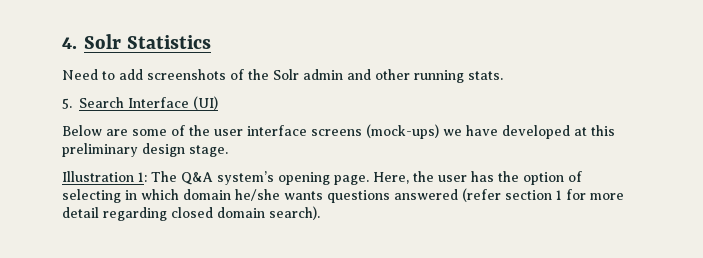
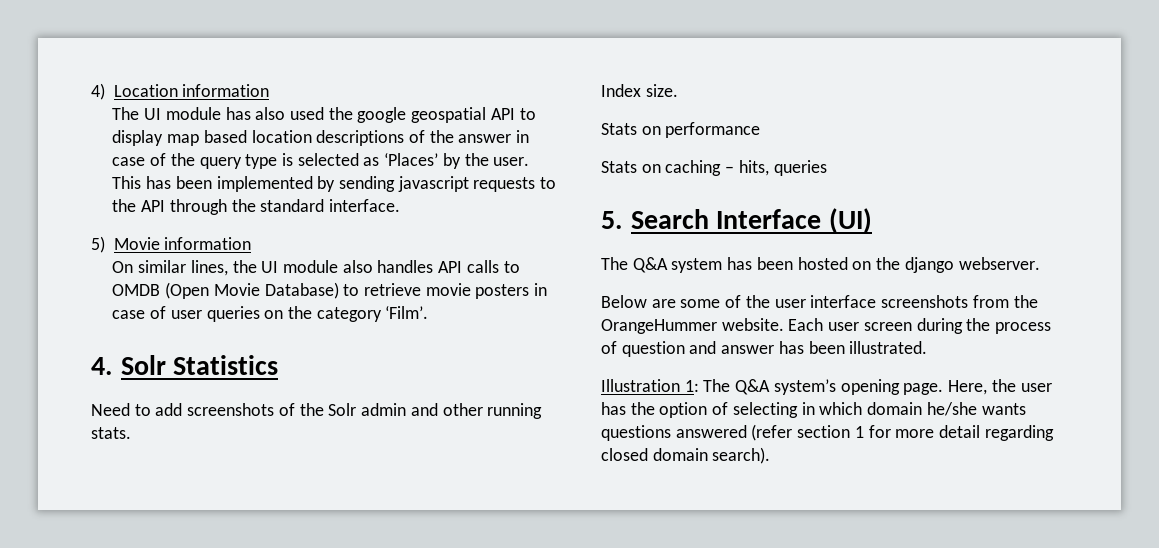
(62, 43) none -> [91,83,270,100] [112,107,536,123] [112,130,530,146] [112,153,530,169] [112,176,557,192] [112,199,401,215] [91,236,252,253] [112,260,520,276] [112,282,548,299] [112,306,429,322] 4) Location information // The UI module has also used the google geospatial API to display map based location descriptions of the answer in case of the query type is selected as ‘Places’ by the user. This has been implemented by sending javascript requests to the API through the standard interface. // 5) Movie information // On similar lines, the UI module also handles API calls to OMDB (Open Movie Database) to retrieve movie posters in case of user queries on the category ‘Film’. //
[62,96,218,110] 5. Search Interface (UI) -> [601,84,678,97] [601,122,761,138] [601,160,827,176] [601,208,872,234] [601,257,1040,273] Index size. // Stats on performance // Stats on caching – hits, queries // 5. Search Interface (UI) // The Q&A system has been hosted on the django webserver.
[311,124,615,139] [62,143,228,157] screens (mock-ups) we have developed at this preliminary design stage. -> [881,295,1038,308] [601,318,1052,334] [601,341,928,357] screenshots from the OrangeHummer website. Each user screen during the process of question and answer has been illustrated.

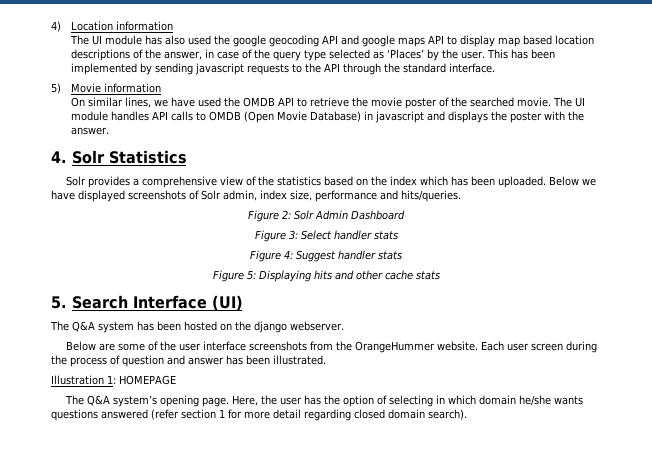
[411,107,487,123] geospatial -> [269,35,426,47] geocoding API and google maps
[458,134,512,143] answer -> [164,51,203,60] answer,
[282,153,294,166] is -> (327, 55) none
[232,260,373,273] the UI module also -> [154,97,586,109] [71,111,109,121] we have used the OMDB API to retrieve the movie poster of the searched movie. The UI module
[343,283,548,299] [112,306,429,322] [91,355,279,375] [91,403,543,419] [91,427,131,439] [601,84,678,97] [601,122,761,138] [601,160,827,176] to retrieve movie posters in case of user queries on the category ‘Film’. // 4. Solr Statistics // Need to add screenshots of the Solr admin and other running stats. // Index size. // Stats on performance // Stats on caching – hits, queries -> [364,111,585,123] [71,127,110,135] [51,150,187,164] [65,176,596,188] [51,190,461,202] [248,210,405,222] [254,230,398,242] [250,250,402,262] [212,270,440,282] in javascript and displays the poster with the answer. // 4. Solr Statistics // Solr provides a comprehensive view of the statistics based on the index which has been uploaded. Below we have displayed screenshots of Solr admin, index size, performance and hits/queries. // Figure 2: Solr Admin Dashboard // Figure 3: Select handler stats // Figure 4: Suggest handler stats // Figure 5: Displaying hits and other cache stats
(699, 386) none -> [119,375,176,385] HOMEPAGE //

